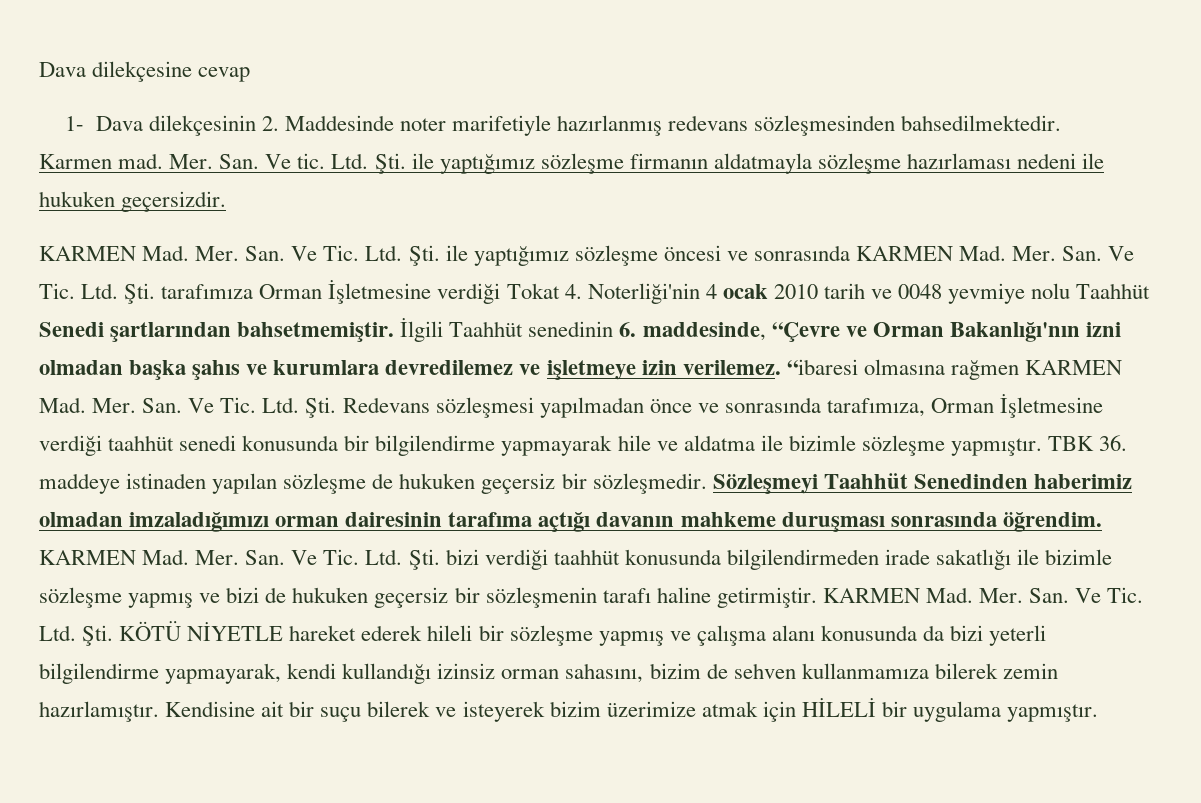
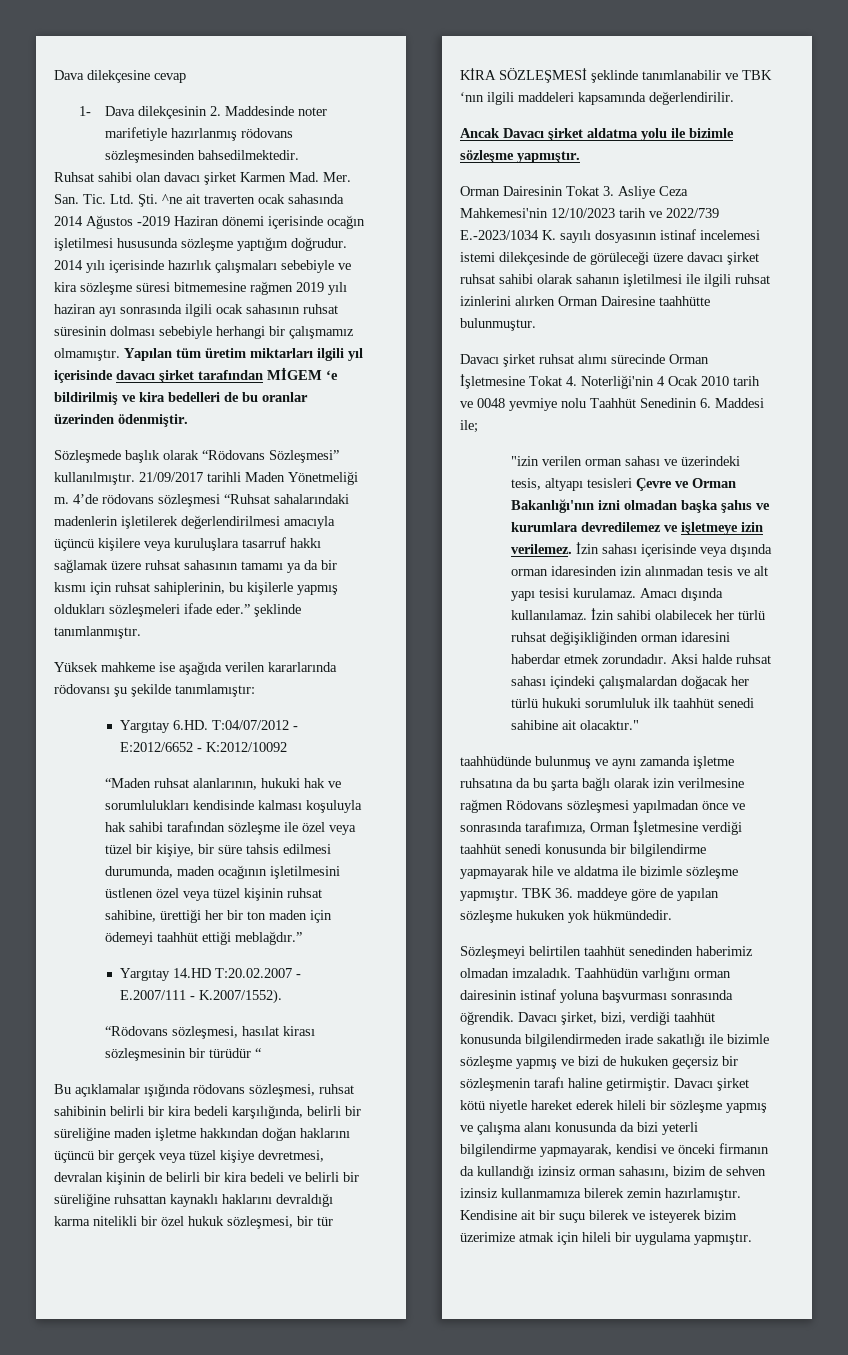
[668,115,749,131] redevans -> [240,128,293,138] rödovans
[39,153,1105,174] [39,191,227,212] [39,245,1135,266] [39,280,501,304] Karmen mad. Mer. San. Ve tic. Ltd. Şti. ile yaptığımız sözleşme firmanın aldatmayla sözleşme hazırlaması nedeni ile hukuken geçersizdir. // KARMEN Mad. Mer. San. Ve Tic. Ltd. Şti. ile yaptığımız sözleşme öncesi ve sonrasında KARMEN Mad. Mer. San. Ve Tic. Ltd. Şti. tarafımıza Orman İşletmesine verdiği -> [54,172,351,185] [54,194,344,207] [54,215,365,229] [54,237,347,251] [54,260,351,273] [54,281,347,295] [54,304,338,317] [54,326,354,339] [54,348,363,361] [54,367,338,383] [54,392,308,405] [54,414,188,427] [54,450,339,463] [54,471,358,485] [54,494,349,507] [54,515,335,529] [54,537,321,551] [54,559,337,573] [54,582,338,595] [54,603,301,617] [54,626,141,639] [54,661,337,675] [54,684,255,697] [120,720,299,733] [120,742,288,752] [104,778,341,790] [104,800,362,813] [104,821,356,835] [104,844,331,857] [104,865,340,879] [104,888,322,901] [104,909,332,923] [104,931,302,945] [120,968,302,981] [120,989,283,1004] [104,1026,315,1039] [104,1048,261,1061] [54,1083,354,1097] [54,1105,361,1119] [54,1127,350,1141] [54,1150,324,1163] [54,1172,359,1185] [54,1193,333,1207] [54,1216,333,1229] [460,68,772,83] [460,91,734,105] [460,128,734,141] [460,150,580,163] [460,186,688,199] [460,208,719,218] [460,229,760,243] [460,251,759,265] [460,274,770,287] [460,296,710,306] [460,318,536,331] [460,354,709,367] [460,374,525,389] Ruhsat sahibi olan davacı şirket Karmen Mad. Mer. San. Tic. Ltd. Şti. ^ne ait traverten ocak sahasında 2014 Ağustos -2019 Haziran dönemi içerisinde ocağın işletilmesi hususunda sözleşme yaptığım doğrudur. 2014 yılı içerisinde hazırlık çalışmaları sebebiyle ve kira sözleşme süresi bitmemesine rağmen 2019 yılı haziran ayı sonrasında ilgili ocak sahasının ruhsat süresinin dolması sebebiyle herhangi bir çalışmamız olmamıştır. Yapılan tüm üretim miktarları ilgili yıl içerisinde davacı şirket tarafından MİGEM ‘e bildirilmiş ve kira bedelleri de bu oranlar üzerinden ödenmiştir. // Sözleşmede başlık olarak “Rödovans Sözleşmesi” kullanılmıştır. 21/09/2017 tarihli Maden Yönetmeliği m. 4’de rödovans sözleşmesi “Ruhsat sahalarındaki madenlerin işletilerek değerlendirilmesi amacıyla üçüncü kişilere veya kuruluşlara tasarruf hakkı sağlamak üzere ruhsat sahasının tamamı ya da bir kısmı için ruhsat sahiplerinin, bu kişilerle yapmış oldukları sözleşmeleri ifade eder.” şeklinde tanımlanmıştır. // Yüksek mahkeme ise aşağıda verilen kararlarında rödovansı şu şekilde tanımlamıştır: // Yargıtay 6.HD. T:04/07/2012 - E:2012/6652 - K:2012/10092 // “Maden ruhsat alanlarının, hukuki hak ve sorumlulukları kendisinde kalması koşuluyla hak sahibi tarafından sözleşme ile özel veya tüzel bir kişiye, bir süre tahsis edilmesi durumunda, maden ocağının işletilmesini üstlenen özel veya tüzel kişinin ruhsat sahibine, ürettiği her bir ton maden için ödemeyi taahhüt ettiği meblağdır.” // Yargıtay 14.HD T:20.02.2007 - E.2007/111 - K.2007/1552). // “Rödovans sözleşmesi, hasılat kirası sözleşmesinin bir türüdür “ // Bu açıklamalar ışığında rödovans sözleşmesi, ruhsat sahibinin belirli bir kira bedeli karşılığında, belirli bir süreliğine maden işletme hakkından doğan haklarını üçüncü bir gerçek veya tüzel kişiye devretmesi, devralan kişinin de belirli bir kira bedeli ve belirli bir süreliğine ruhsattan kaynaklı haklarını devraldığı karma nitelikli bir özel hukuk sözleşmesi, bir tür KİRA SÖZLEŞMESİ şeklinde tanımlanabilir ve TBK ‘nın ilgili maddeleri kapsamında değerlendirilir. // Ancak Davacı şirket aldatma yolu ile bizimle sözleşme yapmıştır. // Orman Dairesinin Tokat 3. Asliye Ceza Mahkemesi'nin 12/10/2023 tarih ve 2022/739 E.-2023/1034 K. sayılı dosyasının istinaf incelemesi istemi dilekçesinde de görüleceği üzere davacı şirket ruhsat sahibi olarak sahanın işletilmesi ile ilgili ruhsat izinlerini alırken Orman Dairesine taahhütte bulunmuştur. // Davacı şirket ruhsat alımı sürecinde Orman İşletmesine
[722,284,768,299] ocak -> [668,376,698,386] Ocak
[39,318,840,342] Senedi şartlarından bahsetmemiştir. İlgili Taahhüt senedinin 6. maddesinde, “Çevre -> [640,398,764,408] [460,420,478,433] [510,456,740,466] [510,478,672,491] Senedinin 6. Maddesi ile; // "izin verilen orman sahası ve üzerindeki tesis, altyapı tesisleri Çevre
[786,359,1122,380] [39,397,430,418] “ibaresi olmasına rağmen KARMEN Mad. Mer. San. Ve Tic. Ltd. Şti. Redevans -> [575,542,772,557] [510,566,768,576] [510,588,723,601] [510,608,765,620] [510,631,730,645] [510,654,771,664] [510,675,749,689] [510,698,754,708] [510,720,639,730] [460,756,734,769] [460,777,744,791] [460,799,563,813] İzin sahası içerisinde veya dışında orman idaresinden izin alınmadan tesis ve alt yapı tesisi kurulamaz. Amacı dışında kullanılamaz. İzin sahibi olabilecek her türlü ruhsat değişikliğinden orman idaresini haberdar etmek zorundadır. Aksi halde ruhsat sahası içindeki çalışmalardan doğacak her türlü hukuki sorumluluk ilk taahhüt senedi sahibine ait olacaktır." // taahhüdünde bulunmuş ve aynı zamanda işletme ruhsatına da bu şarta bağlı olarak izin verilmesine rağmen Rödovans
[126,473,1132,494] [39,512,1102,532] [39,549,479,570] istinaden yapılan sözleşme de hukuken geçersiz bir sözleşmedir. Sözleşmeyi Taahhüt Senedinden haberimiz olmadan imzaladığımızı orman dairesinin tarafıma açtığı davanın mahkeme duruşması sonrasında öğrendim. KARMEN Mad. Mer. San. Ve Tic. Ltd. Şti. bizi -> [631,888,719,901] [460,910,672,923] [460,946,753,959] [460,967,731,981] [460,989,733,1003] [460,1011,626,1025] göre de yapılan sözleşme hukuken yok hükmündedir. // Sözleşmeyi belirtilen taahhüt senedinden haberimiz olmadan imzaladık. Taahhüdün varlığını orman dairesinin istinaf yoluna başvurması sonrasında öğrendik. Davacı şirket, bizi,
[822,587,1144,603] [39,621,284,646] KARMEN Mad. Mer. San. Ve Tic. Ltd. Şti. KÖTÜ NİYETLE -> [674,1078,749,1091] [460,1100,527,1113] Davacı şirket kötü niyetle
[287,663,337,679] kendi -> [616,1143,769,1154] [460,1166,474,1176] kendisi ve önceki firmanın da
(796, 671) none -> [460,1188,498,1198] izinsiz
[801,698,876,717] HİLELİ -> [582,1232,611,1242] hileli

